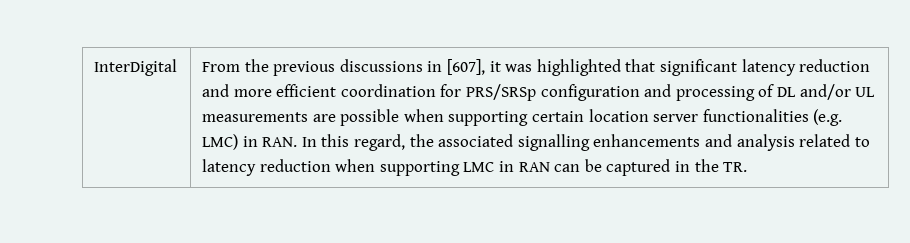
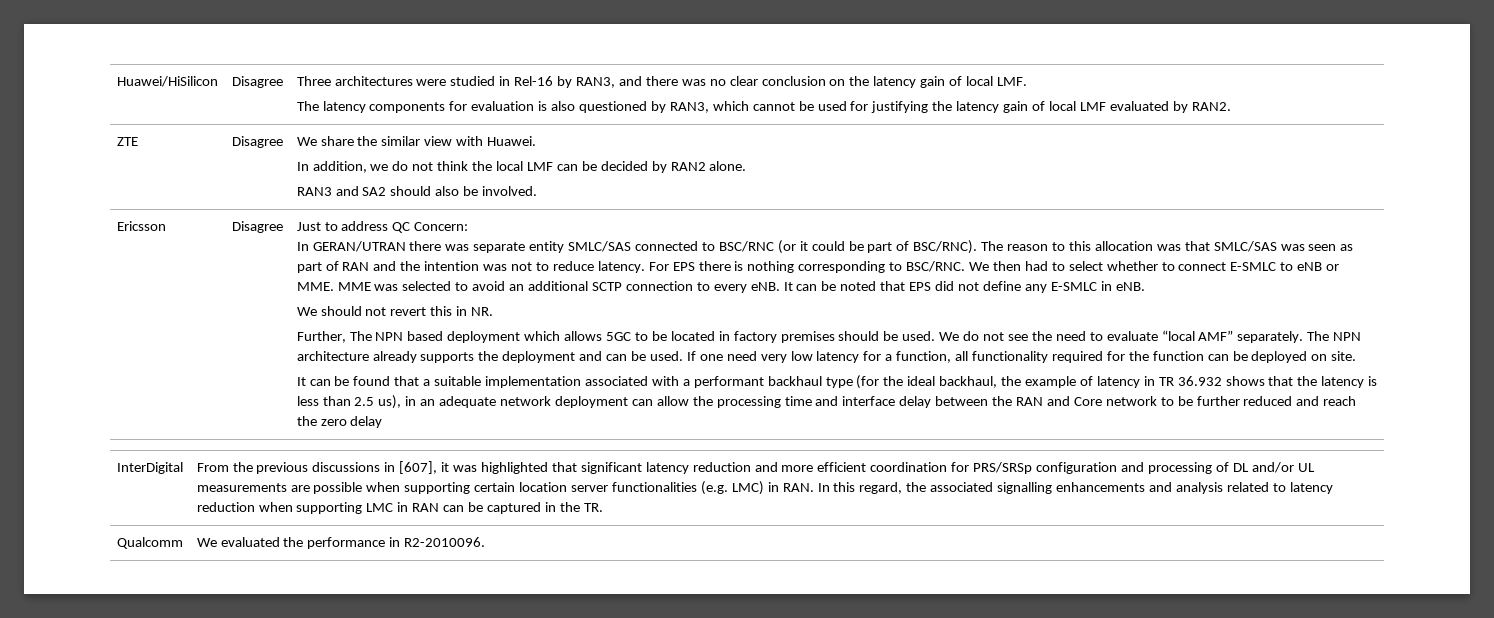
(94, 67) none -> [116,76,218,87] [231,76,283,88] [296,76,1027,88] [296,101,1231,113] [116,137,138,146] [231,136,283,148] [296,136,537,146] [296,161,747,173] [296,186,538,196] [116,221,166,231] [231,221,283,233] [296,221,469,233] [296,240,1354,254] [296,261,1340,273] [296,281,1145,293] [296,306,494,316] [296,330,1362,343] [296,351,1357,363] [296,375,1378,389] [296,395,1357,409] [296,416,383,428] Huawei/HiSilicon | Disagree | Three architectures were studied in Rel-16 by RAN3, and there was no clear conclusion on the latency gain of local LMF. // The latency components for evaluation is also questioned by RAN3, which cannot be used for justifying the latency gain of local LMF evaluated by RAN2. // ZTE | Disagree | We share the similar view with Huawei. // In addition, we do not think the local LMF can be decided by RAN2 alone. // RAN3 and SA2 should also be involved. // Ericsson | Disagree | Just to address QC Concern: // In GERAN/UTRAN there was separate entity SMLC/SAS connected to BSC/RNC (or it could be part of BSC/RNC). The reason to this allocation was that SMLC/SAS was seen as part of RAN and the intention was not to reduce latency. For EPS there is nothing corresponding to BSC/RNC. We then had to select whether to connect E-SMLC to eNB or MME. MME was selected to avoid an additional SCTP connection to every eNB. It can be noted that EPS did not define any E-SMLC in eNB. // We should not revert this in NR. // Further, The NPN based deployment which allows 5GC to be located in factory premises should be used. We do not see the need to evaluate “local AMF” separately. The NPN architecture already supports the deployment and can be used. If one need very low latency for a function, all functionality required for the function can be deployed on site. // It can be found that a suitable implementation associated with a performant backhaul type (for the ideal backhaul, the example of latency in TR 36.932 shows that the latency is less than 2.5 us), in an adequate network deployment can allow the processing time and interface delay between the RAN and Core network to be further reduced and reach the zero delay //
(748, 167) none -> [116,537,183,549] [196,537,486,549] // Qualcomm | We evaluated the performance in R2-2010096.

